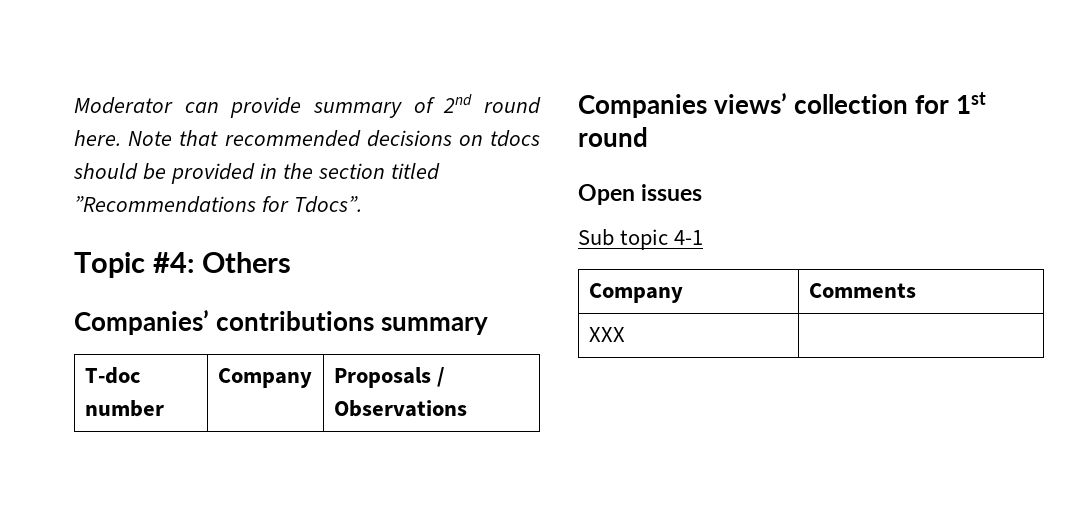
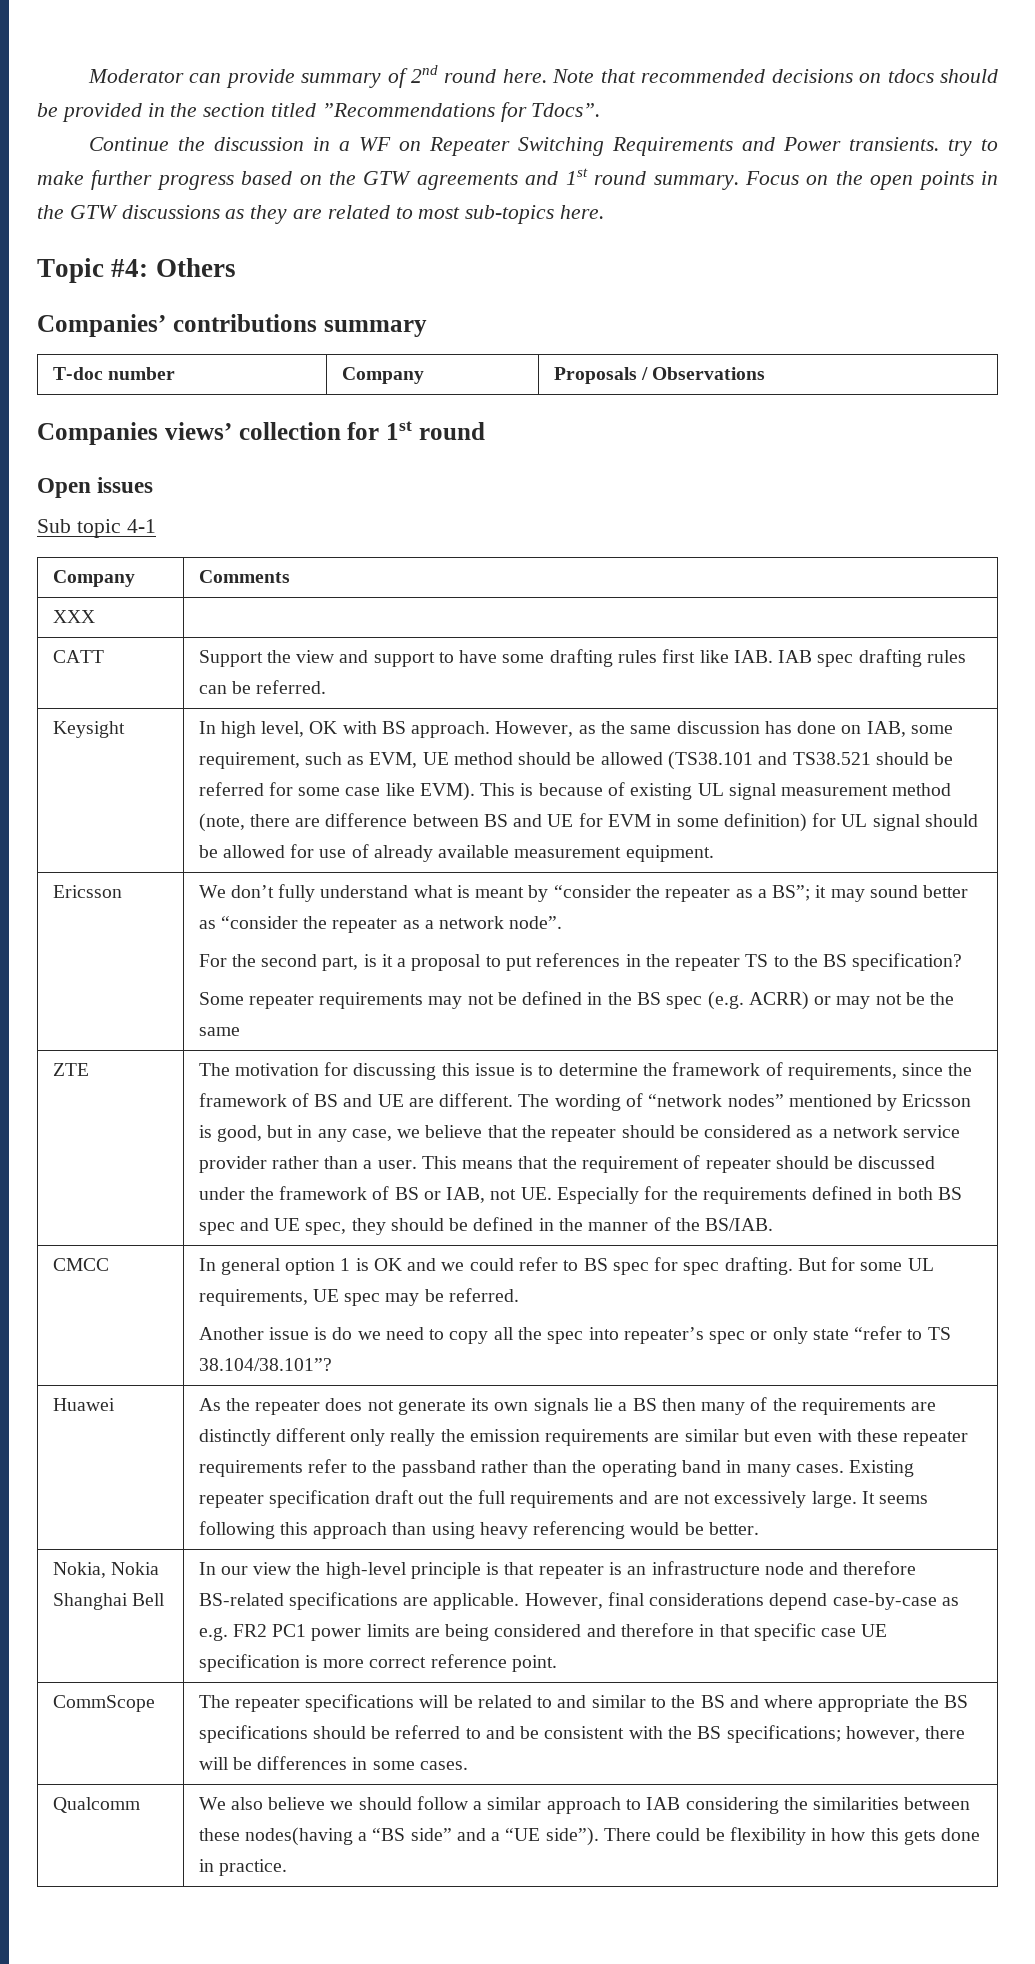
(363, 204) none -> [88,137,999,156] [37,168,998,190] [37,205,605,224] // Continue the discussion in a WF on Repeater Switching Requirements and Power transients. try to make further progress based on the GTW agreements and 1st round summary. Focus on the open points in the GTW discussions as they are related to most sub-topics here.
(625, 334) none -> [52,650,104,663] [198,649,966,667] [198,680,327,694] [52,721,125,738] [198,721,953,738] [198,751,954,770] [198,782,952,801] [198,813,978,832] [198,844,714,862] [52,885,122,898] [198,884,969,902] [198,916,563,933] [198,953,963,971] [198,991,955,1010] [198,1027,240,1036] [52,1063,89,1076] [198,1062,973,1080] [198,1093,972,1111] [198,1125,961,1142] [198,1155,936,1173] [198,1186,962,1204] [198,1217,774,1235] [52,1258,109,1271] [198,1257,934,1275] [198,1288,519,1306] [198,1326,951,1344] [198,1358,332,1371] [52,1398,115,1411] [198,1397,937,1415] [198,1428,969,1446] [198,1459,915,1477] [198,1490,929,1508] [198,1521,759,1539] [52,1562,159,1578] [52,1593,165,1610] [198,1561,917,1579] [198,1592,959,1610] [198,1623,888,1641] [198,1654,557,1672] [52,1695,155,1712] [198,1694,968,1712] [198,1725,966,1743] [198,1756,468,1770] [52,1797,140,1813] [198,1796,971,1814] [198,1827,981,1846] [198,1859,287,1876] // CATT | Support the view and support to have some drafting rules first like IAB. IAB spec drafting rules can be referred. // Keysight | In high level, OK with BS approach. However, as the same discussion has done on IAB, some requirement, such as EVM, UE method should be allowed (TS38.101 and TS38.521 should be referred for some case like EVM). This is because of existing UL signal measurement method (note, there are difference between BS and UE for EVM in some definition) for UL signal should be allowed for use of already available measurement equipment. // Ericsson | We don’t fully understand what is meant by “consider the repeater as a BS”; it may sound better as “consider the repeater as a network node”. // For the second part, is it a proposal to put references in the repeater TS to the BS specification? // Some repeater requirements may not be defined in the BS spec (e.g. ACRR) or may not be the same // ZTE | The motivation for discussing this issue is to determine the framework of requirements, since the framework of BS and UE are different. The wording of “network nodes” mentioned by Ericsson is good, but in any case, we believe that the repeater should be considered as a network service provider rather than a user. This means that the requirement of repeater should be discussed under the framework of BS or IAB, not UE. Especially for the requirements defined in both BS spec and UE spec, they should be defined in the manner of the BS/IAB. // CMCC | In general option 1 is OK and we could refer to BS spec for spec drafting. But for some UL requirements, UE spec may be referred. // Another issue is do we need to copy all the spec into repeater’s spec or only state “refer to TS 38.104/38.101”? // Huawei | As the repeater does not generate its own signals lie a BS then many of the requirements are distinctly different only really the emission requirements are similar but even with these repeater requirements refer to the passband rather than the operating band in many cases. Existing repeater specification draft out the full requirements and are not excessively large. It seems following this approach than using heavy referencing would be better. // Nokia, Nokia Shanghai Bell | In our view the high-level principle is that repeater is an infrastructure node and therefore BS-related specifications are applicable. However, final considerations depend case-by-case as e.g. FR2 PC1 power limits are being considered and therefore in that specific case UE specification is more correct reference point. // CommScope | The repeater specifications will be related to and similar to the BS and where appropriate the BS specifications should be referred to and be consistent with the BS specifications; however, there will be differences in some cases. // Qualcomm | We also believe we should follow a similar approach to IAB considering the similarities between these nodes(having a “BS side” and a “UE side”). There could be flexibility in how this gets done in practice.

